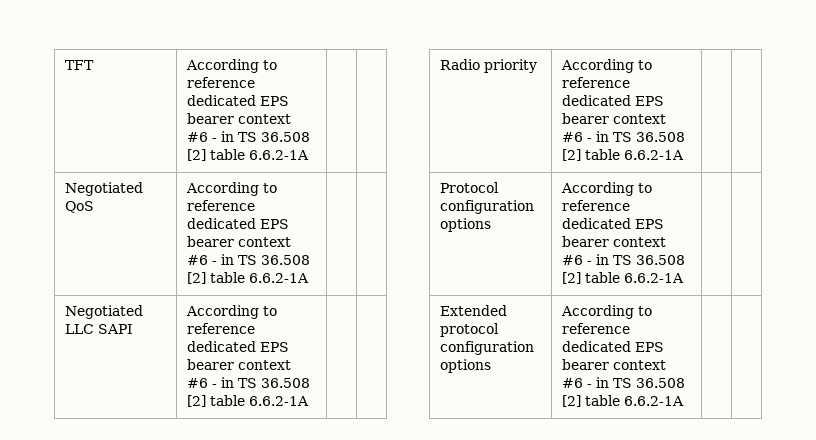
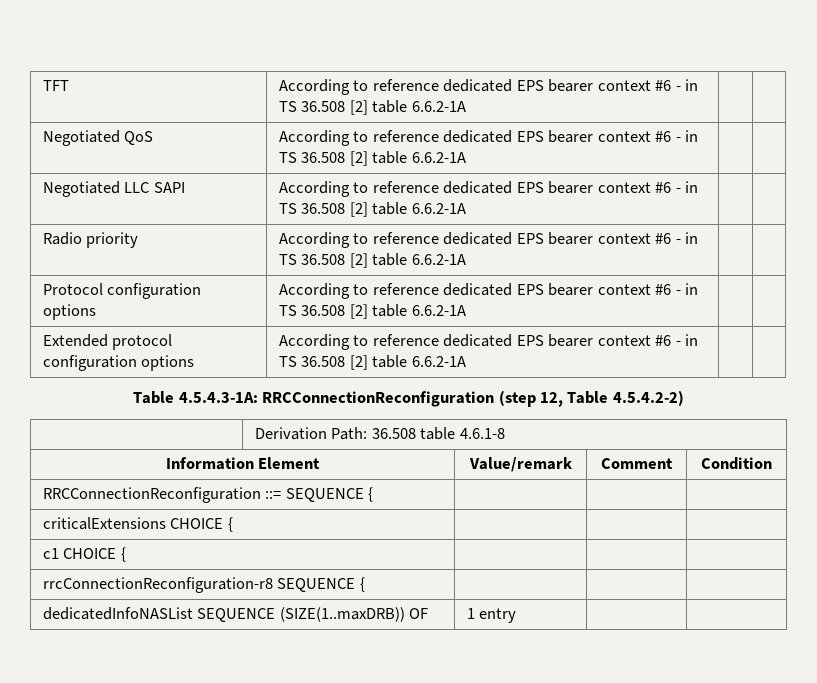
(685, 401) none -> [133,390,684,407] [254,427,505,440] [165,457,321,470] [468,457,572,472] [601,458,673,469] [701,457,772,470] [42,487,374,503] [42,517,233,532] [42,547,126,562] [42,577,365,593] [42,607,429,622] [466,608,517,623] // Table 4.5.4.3-1A: RRCConnectionReconfiguration (step 12, Table 4.5.4.2-2) // | Derivation Path: 36.508 table 4.6.1-8 // Information Element | Value/remark | Comment | Condition // RRCConnectionReconfiguration ::= SEQUENCE { | | | // criticalExtensions CHOICE { | | | // c1 CHOICE { | | | // rrcConnectionReconfiguration-r8 SEQUENCE { | | | // dedicatedInfoNASList SEQUENCE (SIZE(1..maxDRB)) OF | 1 entry | |

